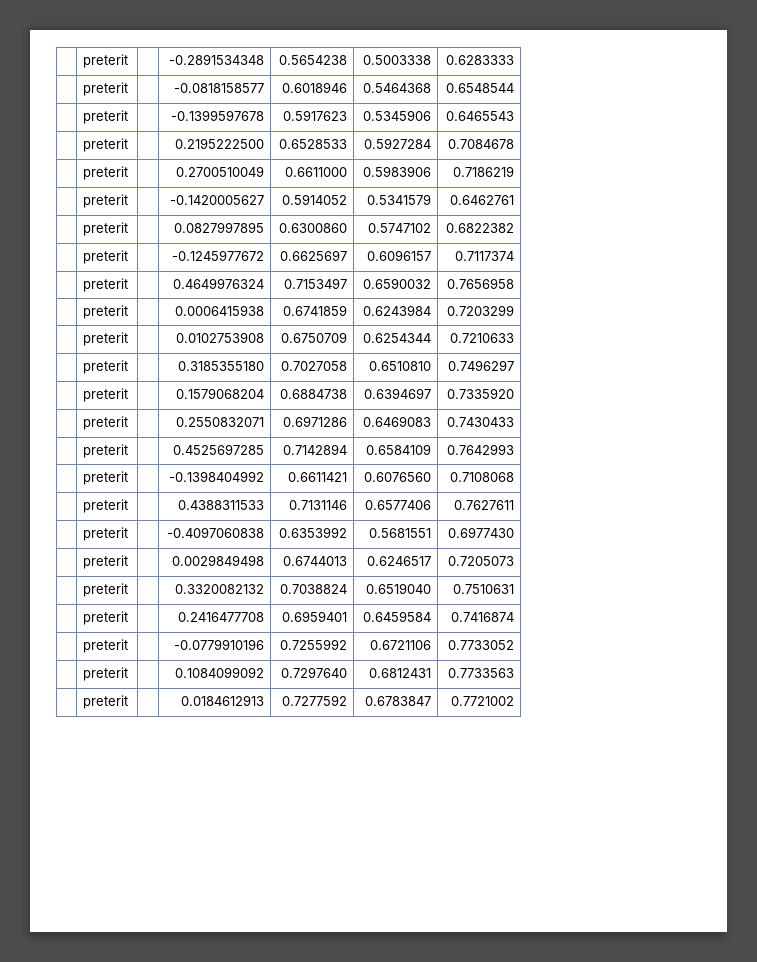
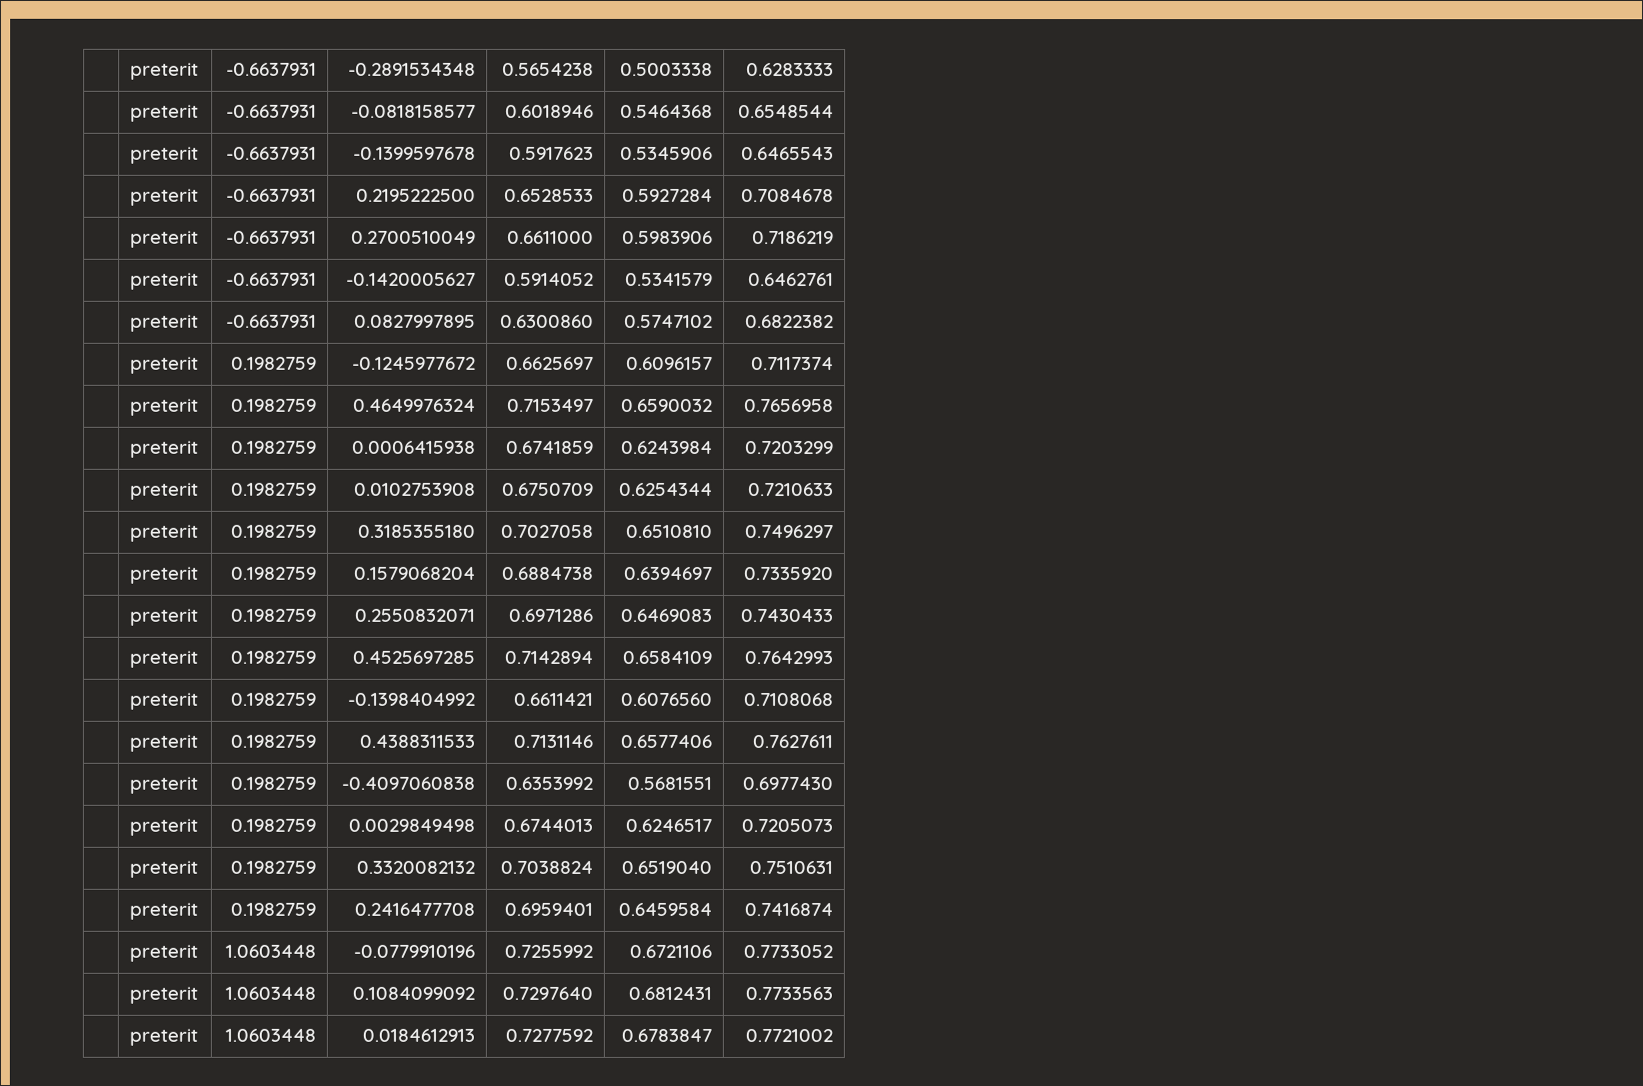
[83,54,129,68] | preterit | -> [130,62,200,80] [225,62,317,76] | preterit | -0.6637931
(129, 89) none -> [225,104,317,118] -0.6637931
(129, 117) none -> [225,146,317,160] -0.6637931
(129, 145) none -> [225,188,317,202] -0.6637931
(129, 173) none -> [225,230,317,244] -0.6637931
(129, 201) none -> [225,272,317,286] -0.6637931
(129, 229) none -> [225,314,317,328] -0.6637931
(129, 257) none -> [230,356,317,370] 0.1982759
(129, 285) none -> [230,398,317,412] 0.1982759
(129, 312) none -> [230,440,317,454] 0.1982759
(129, 339) none -> [230,482,317,496] 0.1982759
(129, 367) none -> [230,524,317,538] 0.1982759
(129, 395) none -> [229,566,316,580] 0.1982759
(129, 423) none -> [229,608,316,622] 0.1982759
(129, 451) none -> [229,650,316,664] 0.1982759
(129, 478) none -> [229,692,316,706] 0.1982759
(129, 506) none -> [229,734,316,748] 0.1982759
(129, 534) none -> [229,776,316,790] 0.1982759
(129, 562) none -> [229,818,316,832] 0.1982759
(129, 590) none -> [229,860,316,874] 0.1982759
(129, 618) none -> [229,902,316,916] 0.1982759
(129, 646) none -> [224,944,316,958] 1.0603448
(129, 674) none -> [224,986,316,1000] 1.0603448
(129, 702) none -> [224,1028,316,1042] 1.0603448

